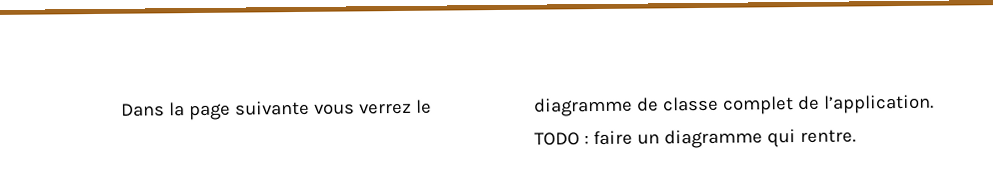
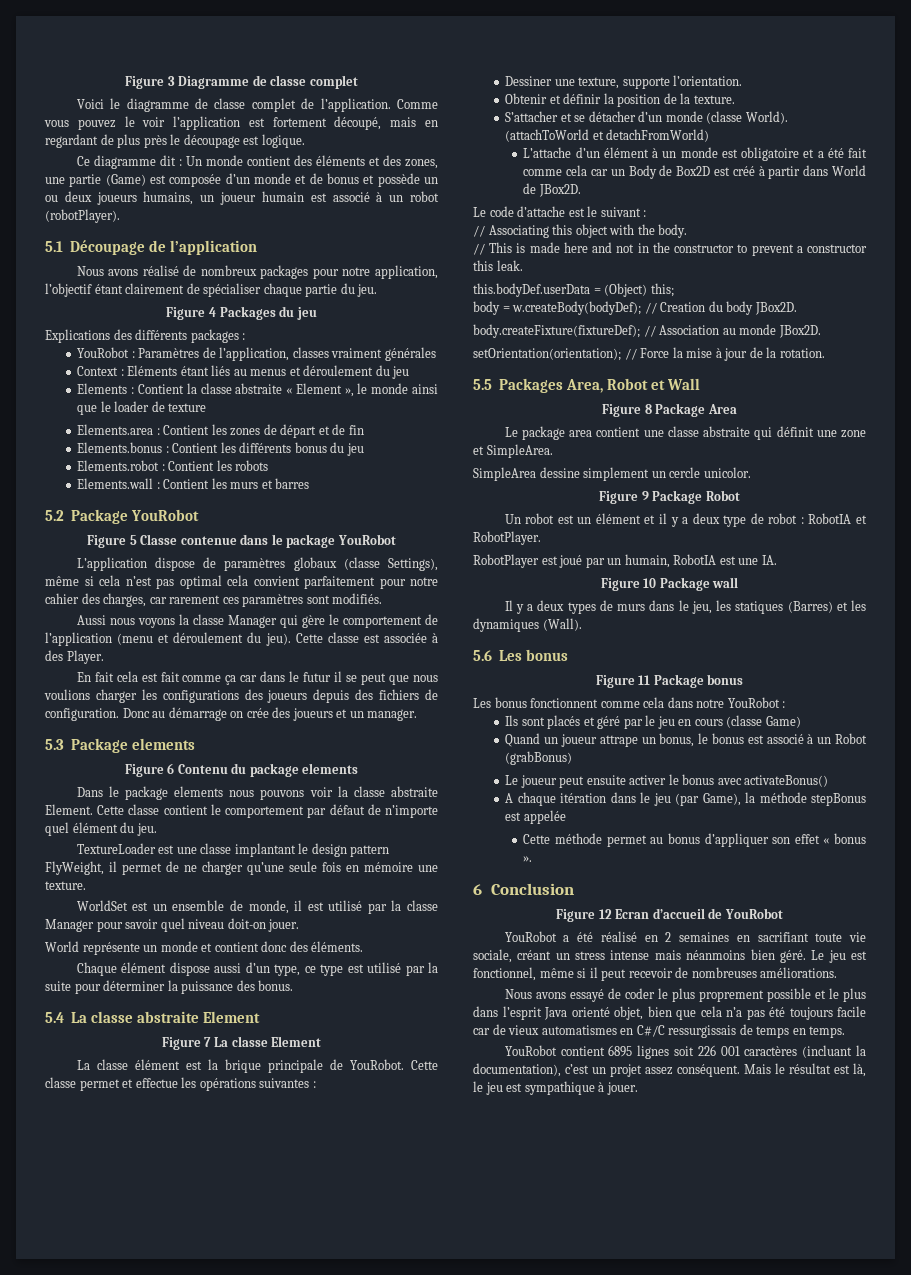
[121,100,413,121] Dans la page suivante vous verrez -> [125,75,358,89] [76,99,104,109] Figure 3 Diagramme de classe complet // Voici
[534,129,856,149] // TODO : faire un diagramme qui rentre. -> [397,99,439,109] [44,116,438,130] [45,134,305,148] [76,155,438,169] [45,173,438,187] [45,191,439,205] [45,209,120,223] [45,240,257,255] [76,265,438,279] [45,283,378,297] [166,306,317,320] [45,329,246,343] [77,347,436,361] [77,365,410,379] [77,383,438,397] [77,401,207,415] [77,424,364,438] [77,442,364,456] [77,460,269,471] [77,478,310,489] [45,509,199,524] [87,534,396,548] [76,557,438,571] [45,575,438,589] [45,593,383,607] [76,614,438,628] [45,632,439,646] [45,650,104,664] [76,671,439,685] [44,689,439,703] [45,707,418,721] [45,738,195,753] [124,763,359,777] [76,786,439,800] [45,804,439,818] [45,822,157,836] [76,843,390,857] [45,861,438,875] [45,881,86,890] [76,900,439,914] [45,918,300,932] [45,941,364,955] [76,962,438,976] [45,980,294,994] [45,1011,260,1023] [161,1036,322,1050] [76,1059,438,1073] [45,1077,316,1091] [505,75,743,89] [505,93,735,107] [505,111,788,124] [505,129,710,142] [523,147,867,161] [523,165,867,179] [523,183,581,197] [473,206,647,217] [473,224,688,238] [473,242,867,256] [473,260,523,271] [473,283,674,297] [473,301,797,315] [473,324,821,338] [473,347,825,361] [473,378,700,393] [602,403,737,417] [504,426,866,440] [473,444,553,458] [473,467,751,481] [599,490,740,504] [504,513,867,527] [473,531,541,545] [473,554,777,568] [600,577,739,591] [504,600,866,614] [473,618,582,632] [473,649,568,661] [595,674,744,688] [473,697,786,708] [505,715,801,729] [505,733,867,747] [505,751,573,765] [505,774,829,788] [505,792,866,806] [505,810,566,824] [523,833,866,847] [523,856,533,862] [473,883,575,895] [556,908,783,922] [504,931,866,942] [473,949,867,963] [473,967,838,981] [504,988,866,1002] [473,1006,866,1020] [473,1024,846,1038] [504,1045,866,1059] [473,1063,866,1077] [473,1081,638,1095] Comme vous pouvez le voir l’application est fortement découpé, mais en regardant de plus près le découpage est logique. // Ce diagramme dit : Un monde contient des éléments et des zones, une partie (Game) est composée d’un monde et de bonus et possède un ou deux joueurs humains, un joueur humain est associé à un robot (robotPlayer). // 5.1 Découpage de l’application // Nous avons réalisé de nombreux packages pour notre application, l’objectif étant clairement de spécialiser chaque partie du jeu. // Figure 4 Packages du jeu // Explications des différents packages : // YouRobot : Paramètres de l’application, classes vraiment générales // Context : Eléments étant liés au menus et déroulement du jeu // Elements : Contient la classe abstraite « Element », le monde ainsi que le loader de texture // Elements.area : Contient les zones de départ et de fin // Elements.bonus : Contient les différents bonus du jeu // Elements.robot : Contient les robots // Elements.wall : Contient les murs et barres // 5.2 Package YouRobot // Figure 5 Classe contenue dans le package YouRobot // L’application dispose de paramètres globaux (classe Settings), même si cela n’est pas optimal cela convient parfaitement pour notre cahier des charges, car rarement ces paramètres sont modifiés. // Aussi nous voyons la classe Manager qui gère le comportement de l’application (menu et déroulement du jeu). Cette classe est associée à des Player. // En fait cela est fait comme ça car dans le futur il se peut que nous voulions charger les configurations des joueurs depuis des fichiers de configuration. Donc au démarrage on crée des joueurs et un manager. // 5.3 Package elements // Figure 6 Contenu du package elements // Dans le package elements nous pouvons voir la classe abstraite Element. Cette classe contient le comportement par défaut de n’importe quel élément du jeu. // TextureLoader est une classe implantant le design pattern FlyWeight, il permet de ne charger qu’une seule fois en mémoire une texture. // WorldSet est un ensemble de monde, il est utilisé par la classe Manager pour savoir quel niveau doit-on jouer. // World représente un monde et contient donc des éléments. // Chaque élément dispose aussi d’un type, ce type est utilisé par la suite pour déterminer la puissance des bonus. // 5.4 La classe abstraite Element // Figure 7 La classe Element // La classe élément est la brique principale de YouRobot. Cette classe permet et effectue les opérations suivantes : // Dessiner une texture, supporte l’orientation. // Obtenir et définir la position de la texture. // S’attacher et se détacher d’un monde (classe World). (attachToWorld et detachFromWorld) // L’attache d’un élément à un monde est obligatoire et a été fait comme cela car un Body de Box2D est créé à partir dans World de JBox2D. // Le code d’attache est le suivant : // // Associating this object with the body. // // This is made here and not in the constructor to prevent a constructor this leak. // this.bodyDef.userData = (Object) this; // body = w.createBody(bodyDef); // Creation du body JBox2D. // body.createFixture(fixtureDef); // Association au monde JBox2D. // setOrientation(orientation); // Force la mise à jour de la rotation. // 5.5 Packages Area, Robot et Wall // Figure 8 Package Area // Le package area contient une classe abstraite qui définit une zone et SimpleArea. // SimpleArea dessine simplement un cercle unicolor. // Figure 9 Package Robot // Un robot est un élément et il y a deux type de robot : RobotIA et RobotPlayer. // RobotPlayer est joué par un humain, RobotIA est une IA. // Figure 10 Package wall // Il y a deux types de murs dans le jeu, les statiques (Barres) et les dynamiques (Wall). // 5.6 Les bonus // Figure 11 Package bonus // Les bonus fonctionnent comme cela dans notre YouRobot : // Ils sont placés et géré par le jeu en cours (classe Game) // Quand un joueur attrape un bonus, le bonus est associé à un Robot (grabBonus) // Le joueur peut ensuite activer le bonus avec activateBonus() // A chaque itération dans le jeu (par Game), la méthode stepBonus est appelée // Cette méthode permet au bonus d’appliquer son effet « bonus ». // 6 Conclusion // Figure 12 Ecran d’accueil de YouRobot // YouRobot a été réalisé en 2 semaines en sacrifiant toute vie sociale, créant un stress intense mais néanmoins bien géré. Le jeu est fonctionnel, même si il peut recevoir de nombreuses améliorations. // Nous avons essayé de coder le plus proprement possible et le plus dans l’esprit Java orienté objet, bien que cela n’a pas été toujours facile car de vieux automatismes en C#/C ressurgissais de temps en temps. // YouRobot contient 6895 lignes soit 226 001 caractères (incluant la documentation), c’est un projet assez conséquent. Mais le résultat est là, le jeu est sympathique à jouer.

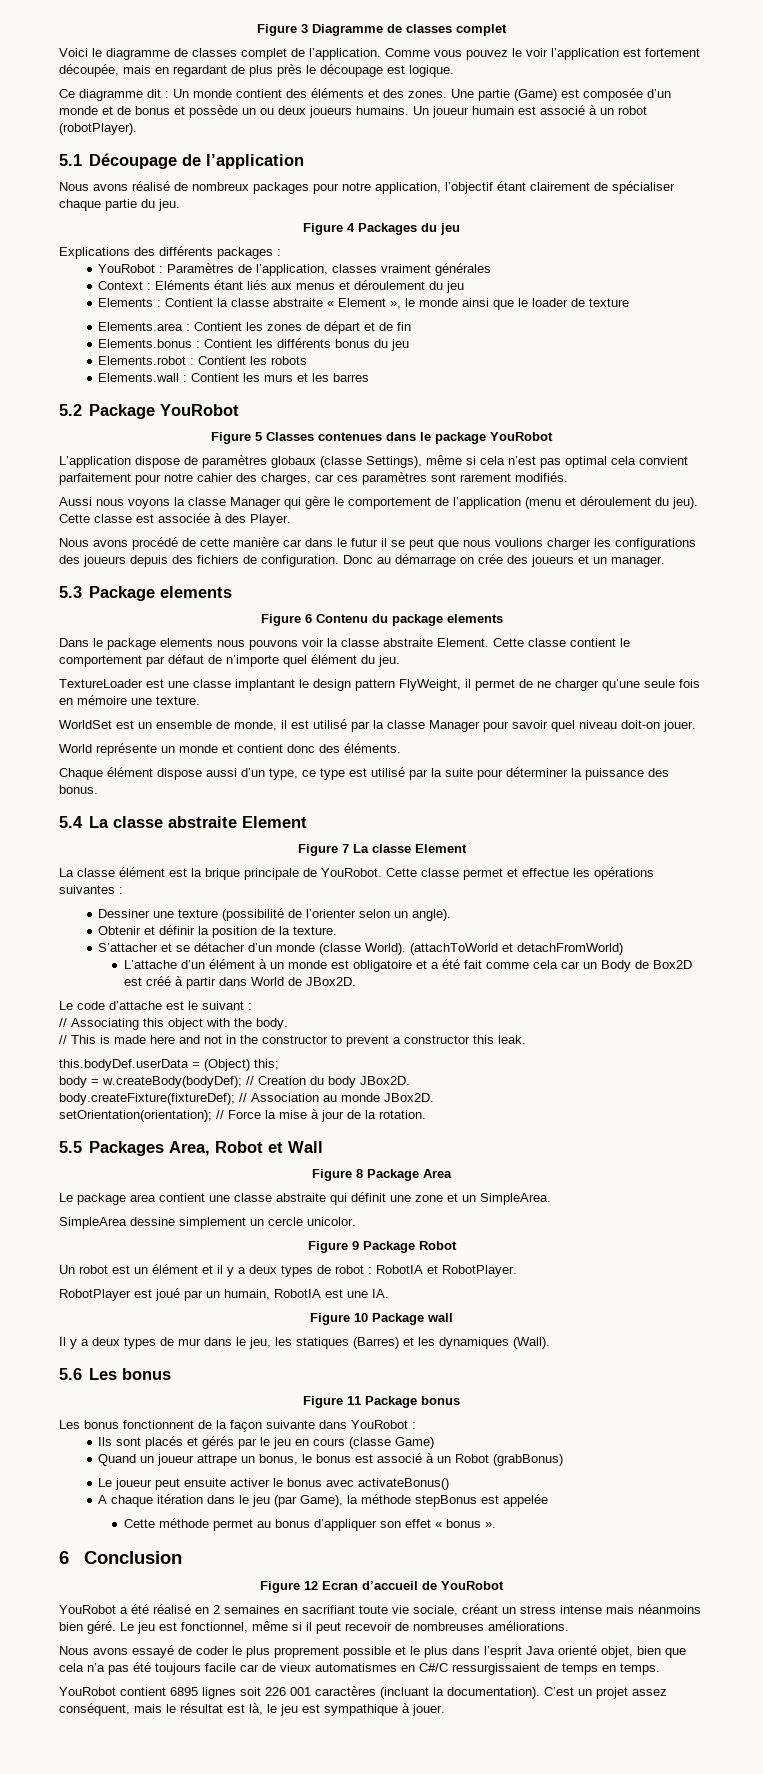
[270,75,307,86] classe -> [406,24,452,33] classes
[214,98,246,109] classe -> [192,48,237,57] classes
[334,116,382,130] découpé, -> [59,64,119,77] découpée,
[404,159,438,169] [45,177,65,184] zones, une -> [408,89,474,98] zones. Une
[143,191,215,205] humains, un -> [356,106,429,115] humains. Un
[233,369,247,376] au -> [271,283,293,290] aux
(273, 484) none -> [312,373,330,382] les
[140,534,237,545] Classe contenue -> [266,432,382,441] Classes contenues
[169,595,221,604] rarement -> (334, 478) none
(330, 599) none -> [460,473,511,482] rarement
[76,671,237,685] En fait cela est fait comme ça -> [59,537,279,550] Nous avons procédé de cette manière
[578,75,743,89] texture, supporte l’orientation. -> [178,908,452,921] texture (possibilité de l’orienter selon un angle).
(484, 450) none -> [462,1195,476,1202] un
[723,515,747,527] type -> [281,1265,313,1277] types
[617,604,646,611] murs -> [178,1338,201,1346] mur
[600,697,725,708] comme cela dans notre -> [198,1420,347,1432] de la façon suivante dans
[597,716,621,729] géré -> [202,1436,235,1449] gérés
[668,1025,737,1038] ressurgissais -> [452,1663,540,1675] ressurgissaient
[473,1063,589,1077] documentation), c’est -> [447,1687,574,1699] documentation). C’est
[677,1064,771,1077] conséquent. Mais -> [59,1703,162,1716] conséquent, mais

